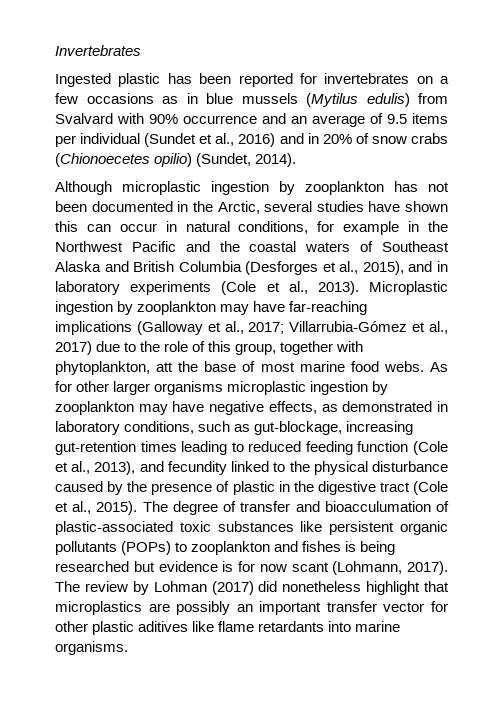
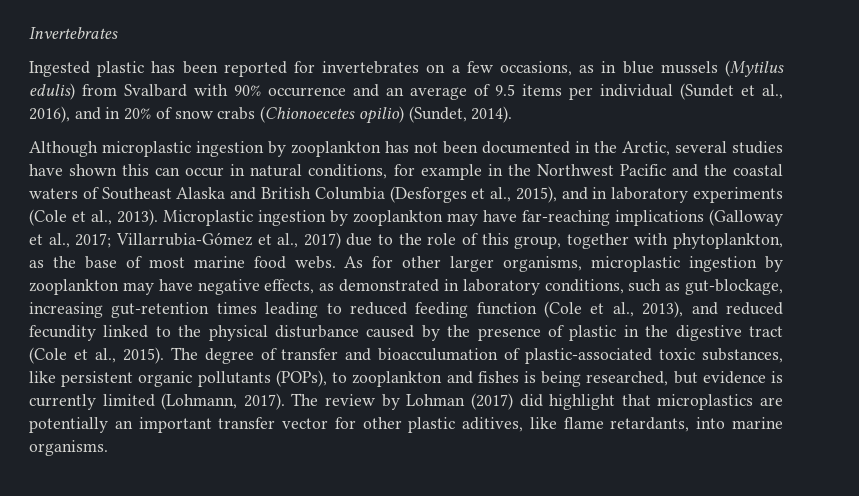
[86,93,154,104] occasions -> [499,61,572,76] occasions,
[55,113,113,124] Svalvard -> [124,84,187,97] Svalbard
[238,133,276,147] 2016) -> [29,106,70,123] 2016),
[156,362,174,372] att -> [29,260,44,268] as
[154,381,224,395] organisms -> [503,256,583,272] organisms,
(164, 466) none -> [726,302,783,315] reduced
[217,521,294,532] substances -> [702,348,783,363] substances,
[121,541,172,555] (POPs) -> [275,370,327,387] (POPs),
[55,561,129,572] researched -> [586,371,669,386] researched,
[238,561,329,572] for now scant -> [29,394,155,410] currently limited
[282,581,362,592] nonetheless -> (543, 400) none
[176,601,231,615] possibly -> [29,417,108,433] potentially
[138,621,189,632] aditives -> [462,417,524,432] aditives,
[258,621,325,632] retardants -> [610,417,690,432] retardants,

